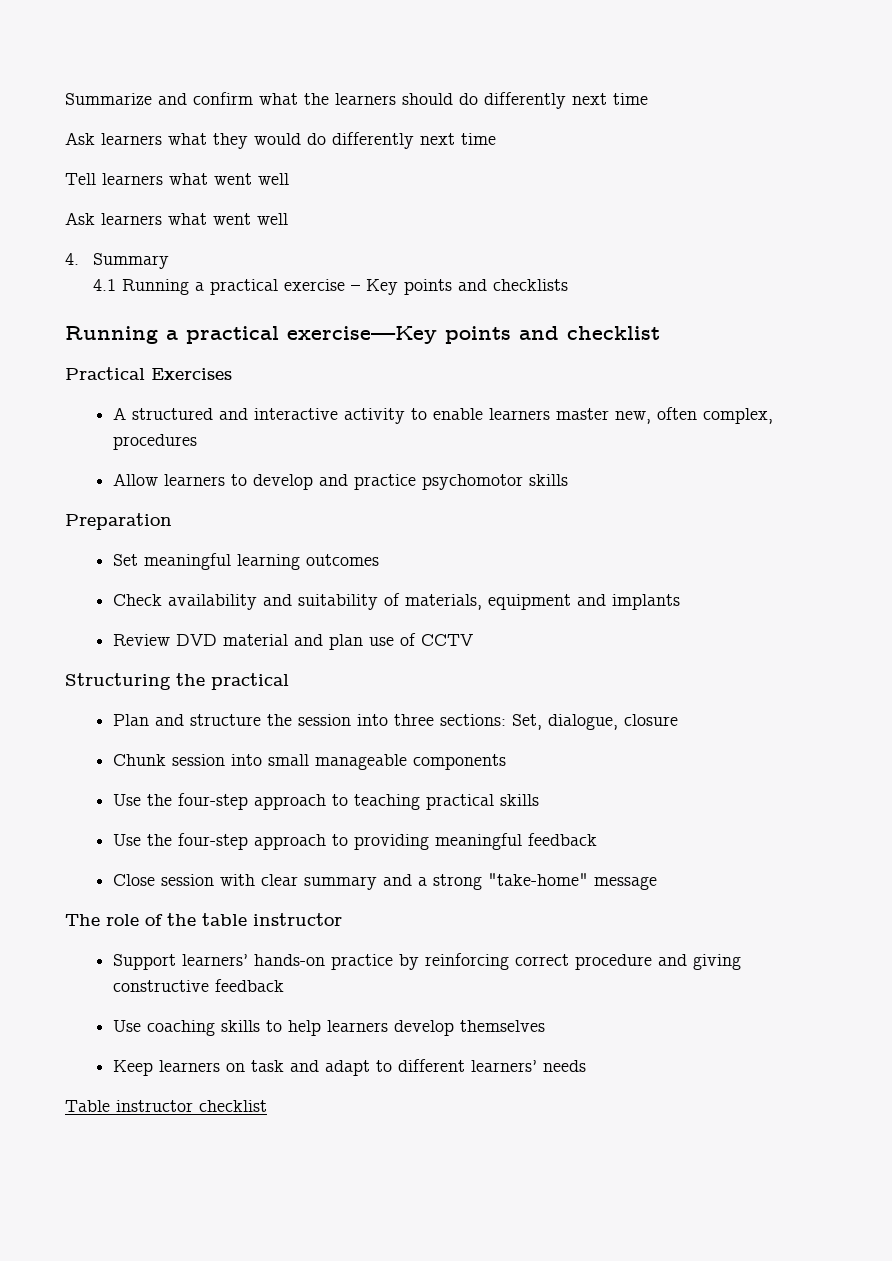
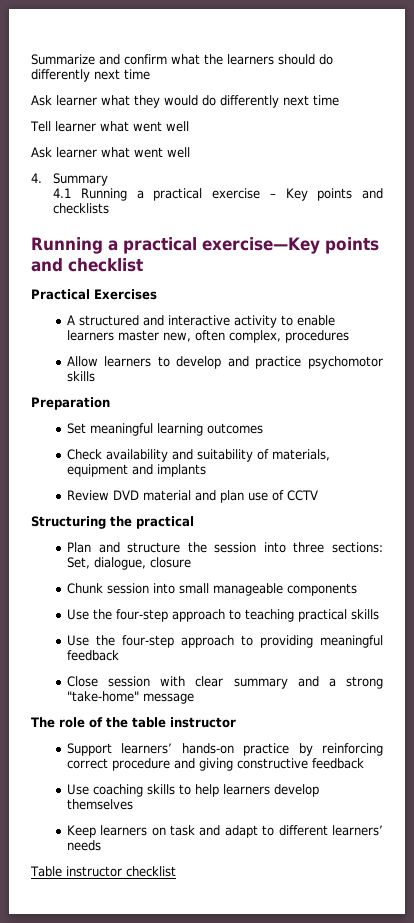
[101,133,162,145] learners -> [56,95,97,106] learner
[102,173,163,185] learners -> [54,121,96,132] learner
[101,213,162,225] learners -> [56,147,97,158] learner

